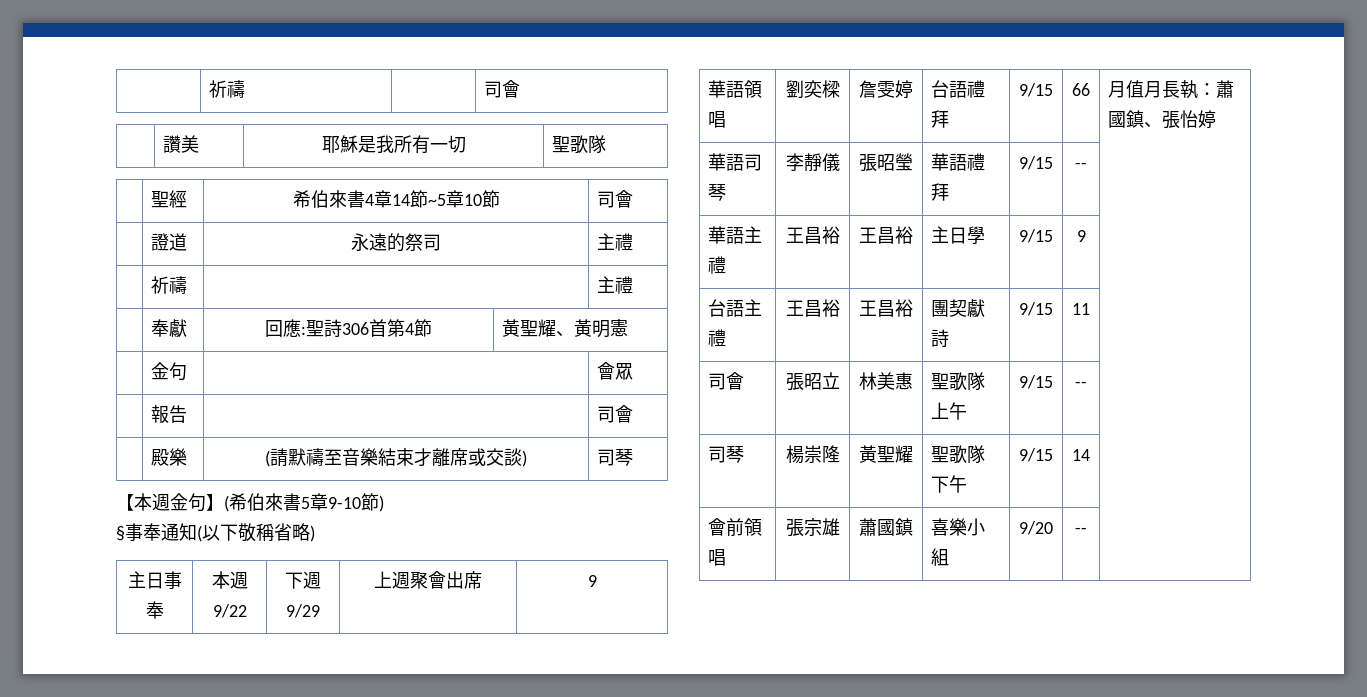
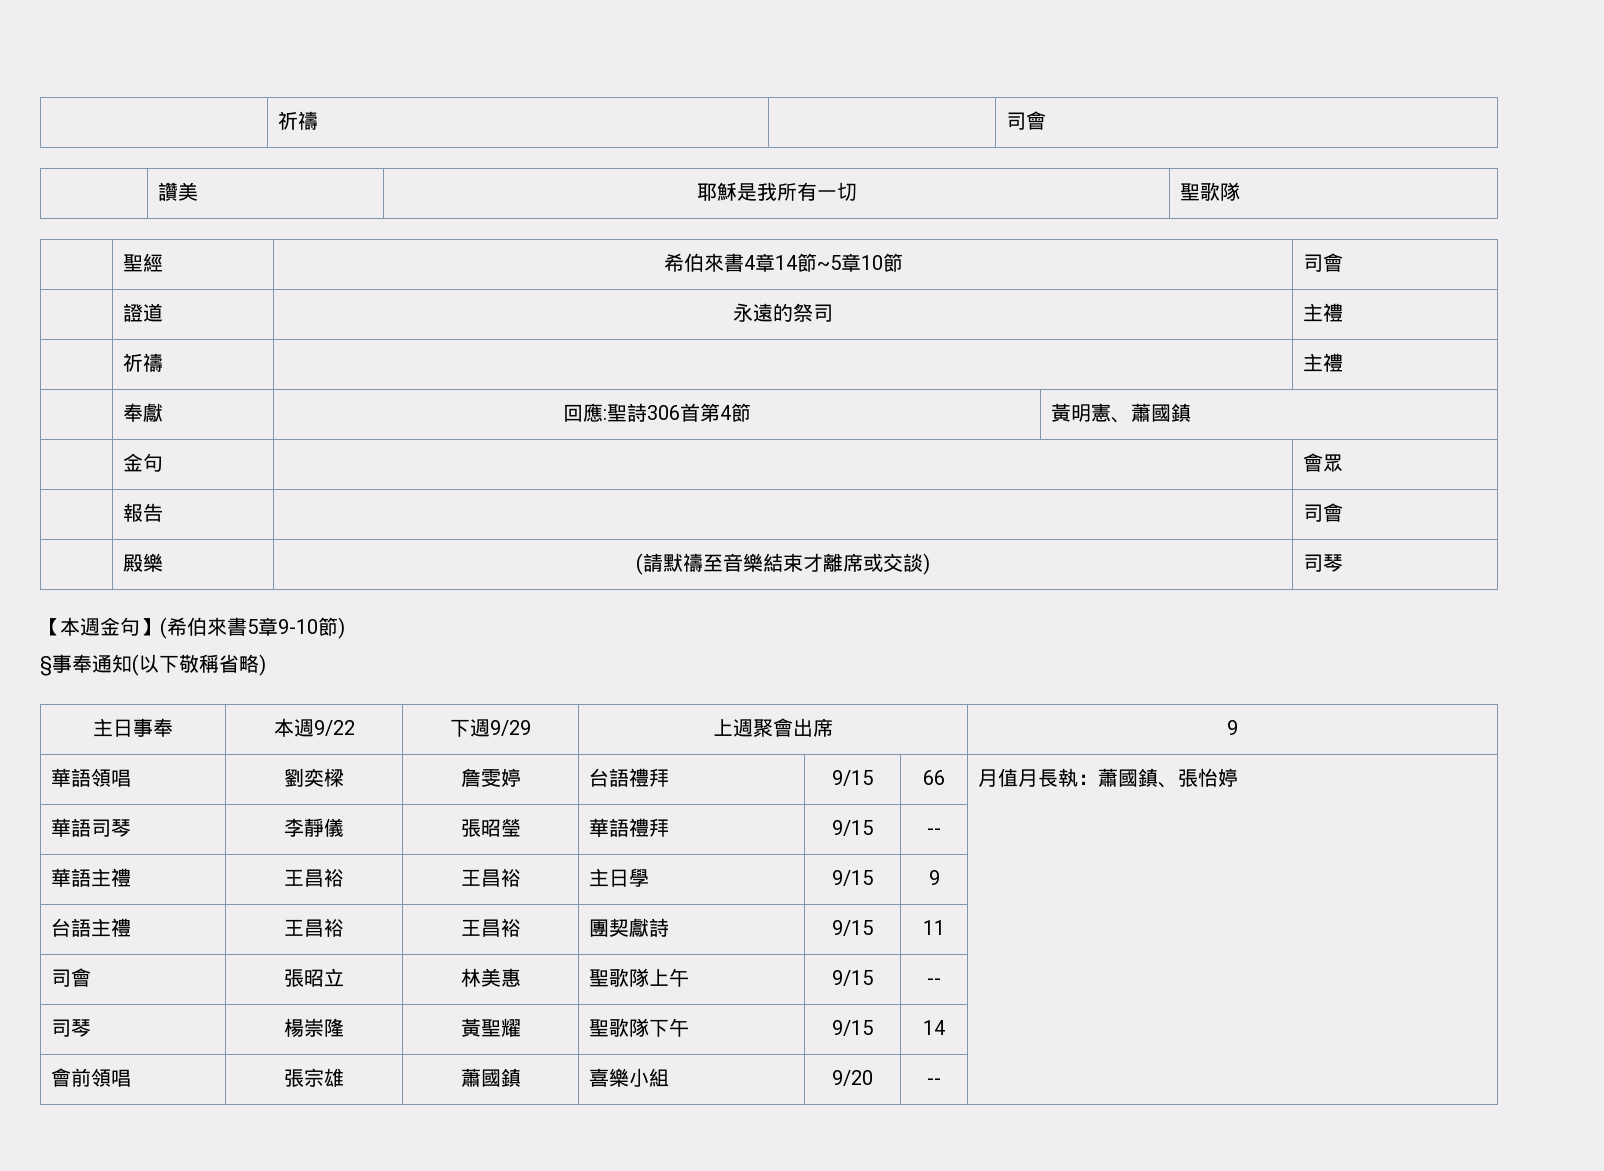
[519,319,592,337] 聖耀、黃 -> (1071, 412) none
(628, 328) none -> [1110,403,1191,423] 、蕭國鎮

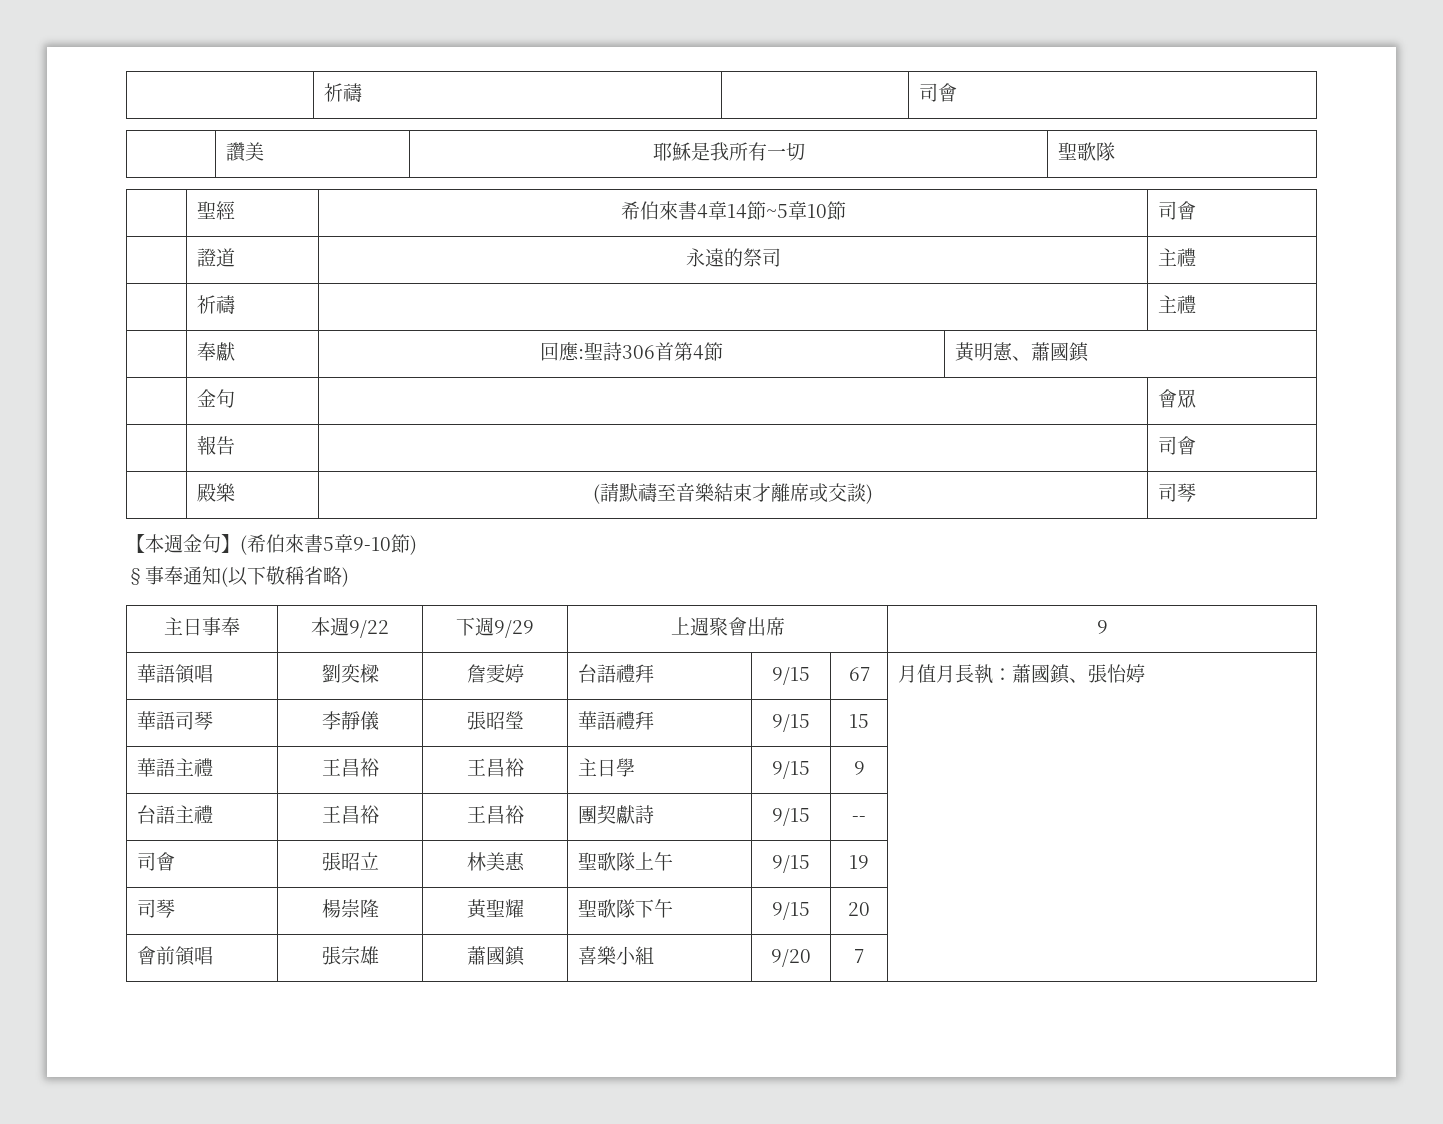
[923,770,945,785] 66 -> [848,667,870,681] 67
[927,828,941,835] -- -> [849,714,869,728] 15
[923,920,945,935] 11 -> [852,816,866,822] --
[927,978,941,985] -- -> [849,855,869,869] 19
[923,1020,945,1035] 14 -> [848,902,870,916] 20
[927,1078,941,1085] -- -> [854,949,864,963] 7

